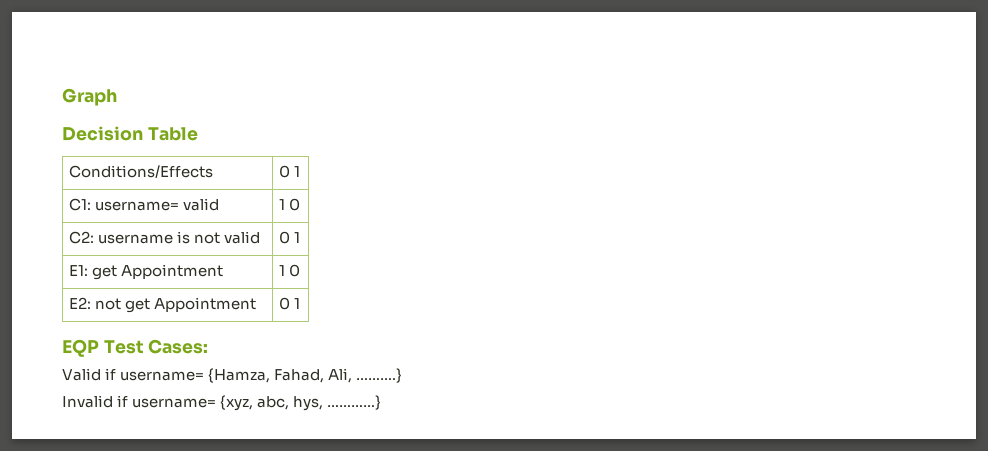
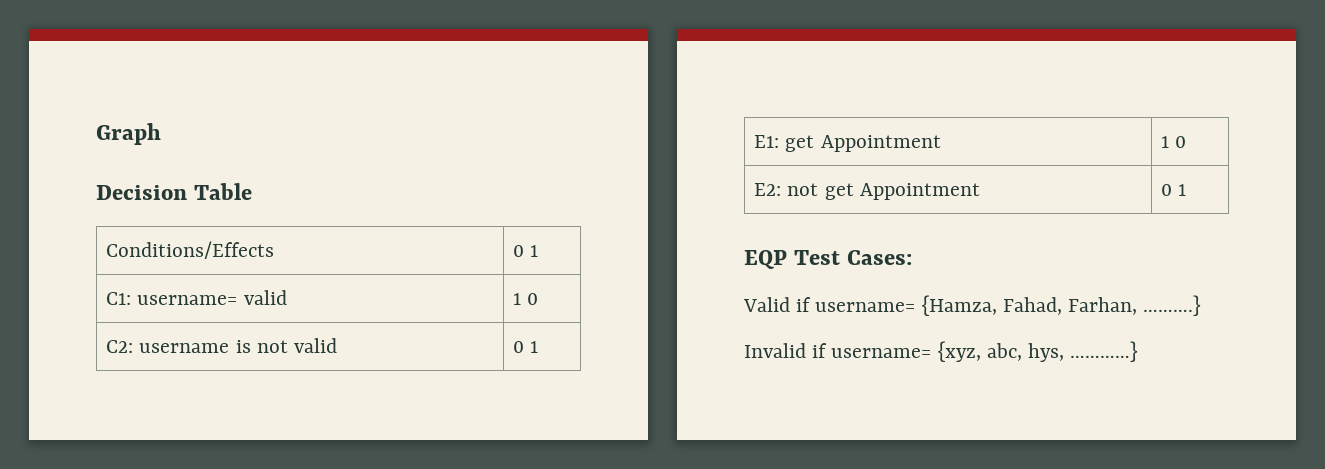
[328,368,353,383] Ali, -> [1068,297,1138,315] Farhan,

